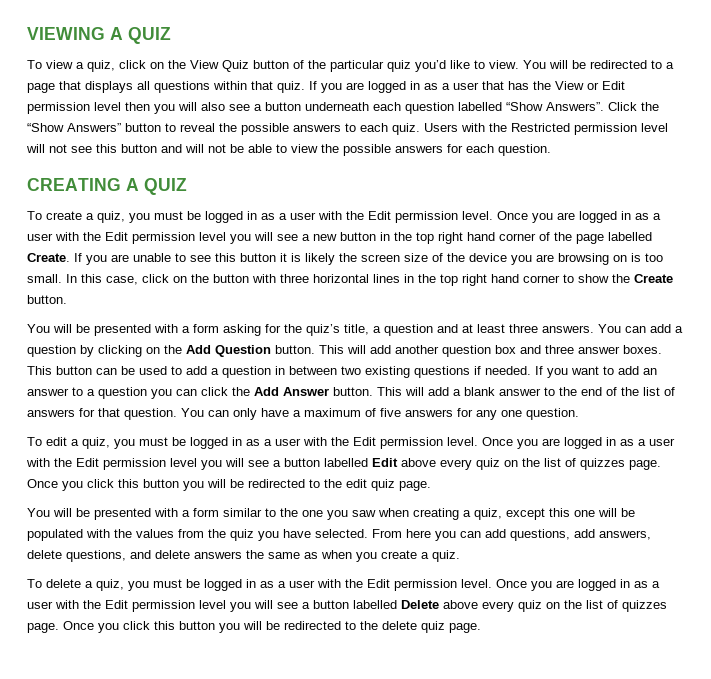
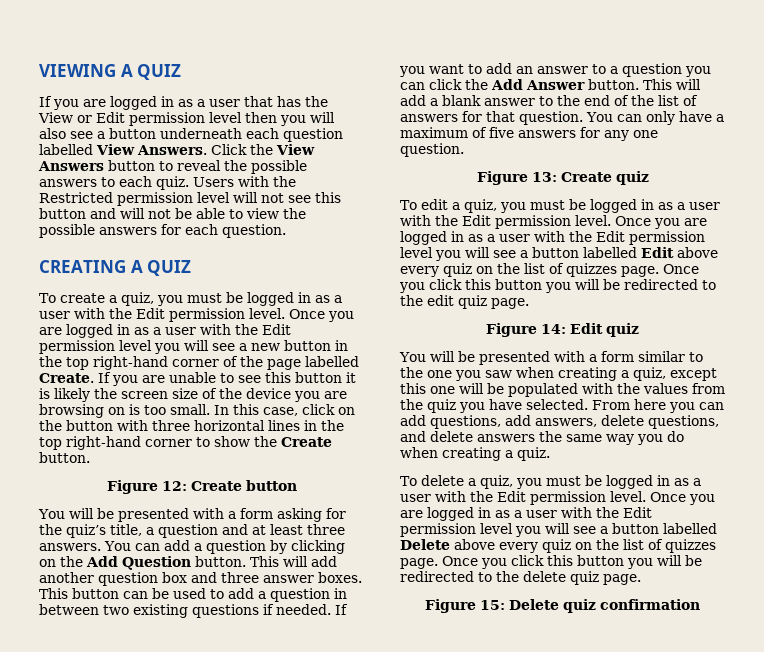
[27,60,674,72] [27,81,305,93] To view a quiz, click on the View Quiz button of the particular quiz you’d like to view. You will be redirected to a page that displays all questions within that quiz. -> (182, 72) none
[506,102,659,111] [27,123,121,132] “Show Answers”. Click the “Show Answers” -> [96,144,315,155] [38,161,104,171] View Answers. Click the View Answers
[438,232,495,244] right hand -> [93,356,168,370] right-hand
[462,274,519,286] right hand -> [66,436,141,450] right-hand
(67, 299) none -> [106,480,297,494] // Figure 12: Create button
(579, 414) none -> [476,171,649,185] // Figure 13: Create quiz
(431, 486) none -> [486,323,639,337] // Figure 14: Edit quiz
[304,550,417,562] as when you create -> [606,431,684,445] [400,447,501,461] way you do when creating
(481, 628) none -> [425,599,700,613] // Figure 15: Delete quiz confirmation

